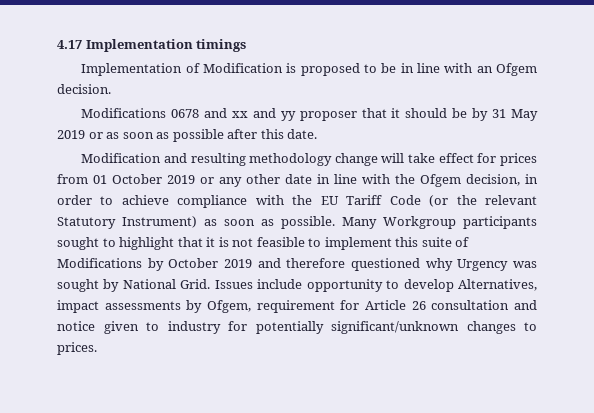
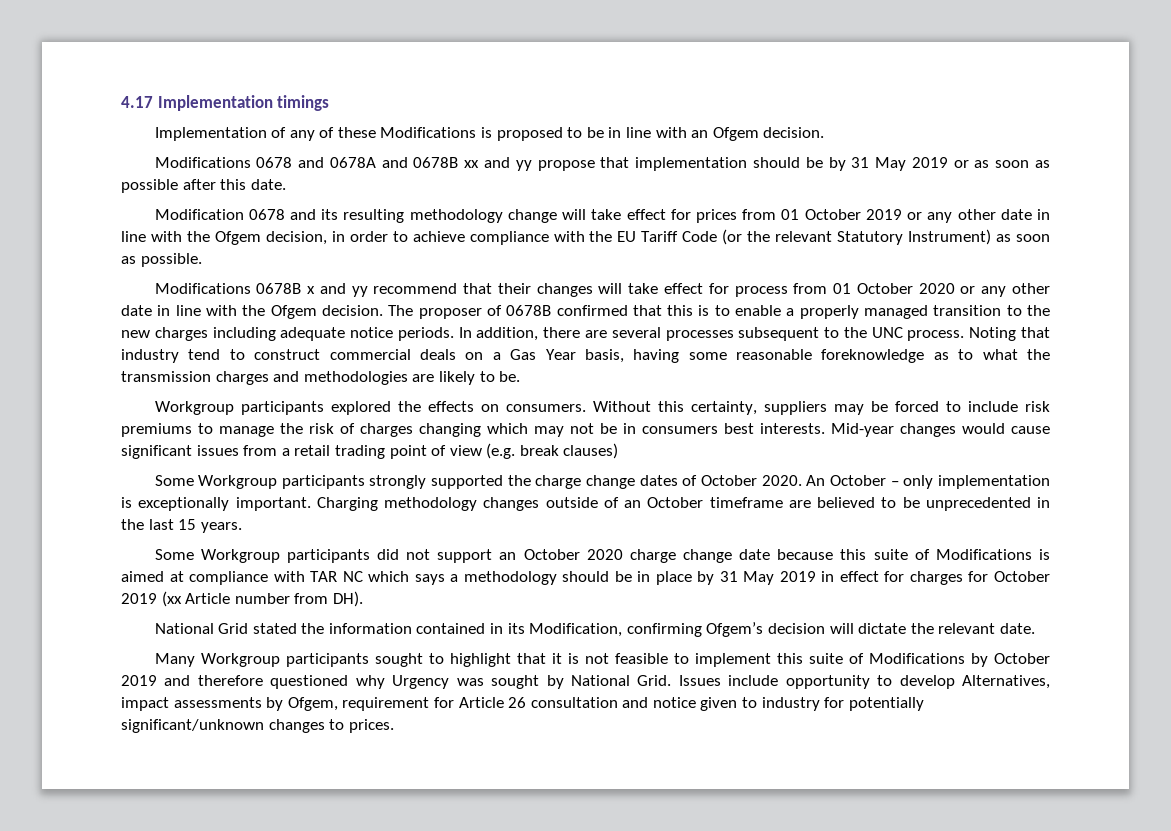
[202,63,283,73] Modification -> [289,127,477,141] any of these Modifications
[231,108,401,121] xx and yy proposer that it -> [329,157,748,171] 0678A and 0678B xx and yy propose that implementation
[163,153,187,163] and -> [248,209,339,220] 0678 and its
(335, 222) none -> [154,283,1051,297] [121,305,1051,319] [121,327,1051,341] [121,349,1051,363] [121,371,521,385] [154,401,1050,415] [121,423,1050,437] [121,443,619,459] [154,475,1050,489] [121,497,1050,511] [121,519,242,533] [154,549,1050,563] [121,571,1050,585] [121,591,363,607] [154,622,1035,637] // Modifications 0678B x and yy recommend that their changes will take effect for process from 01 October 2020 or any other date in line with the Ofgem decision. The proposer of 0678B confirmed that this is to enable a properly managed transition to the new charges including adequate notice periods. In addition, there are several processes subsequent to the UNC process. Noting that industry tend to construct commercial deals on a Gas Year basis, having some reasonable foreknowledge as to what the transmission charges and methodologies are likely to be. // Workgroup participants explored the effects on consumers. Without this certainty, suppliers may be forced to include risk premiums to manage the risk of charges changing which may not be in consumers best interests. Mid-year changes would cause significant issues from a retail trading point of view (e.g. break clauses) // Some Workgroup participants strongly supported the charge change dates of October 2020. An October – only implementation is exceptionally important. Charging methodology changes outside of an October timeframe are believed to be unprecedented in the last 15 years. // Some Workgroup participants did not support an October 2020 charge change date because this suite of Modifications is aimed at compliance with TAR NC which says a methodology should be in place by 31 May 2019 in effect for charges for October 2019 (xx Article number from DH). // National Grid stated the information contained in its Modification, confirming Ofgem’s decision will dictate the relevant date. //

